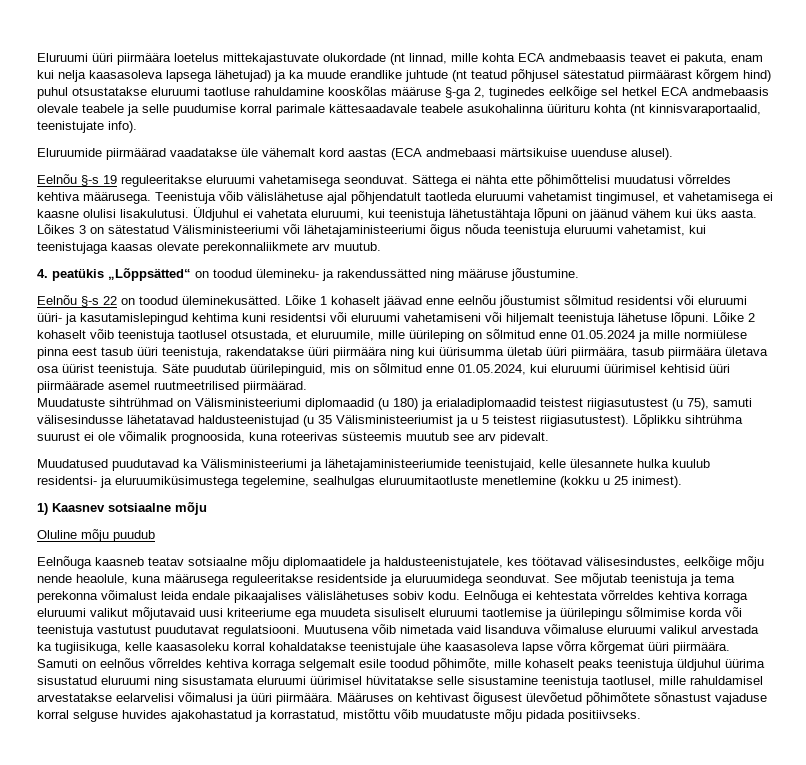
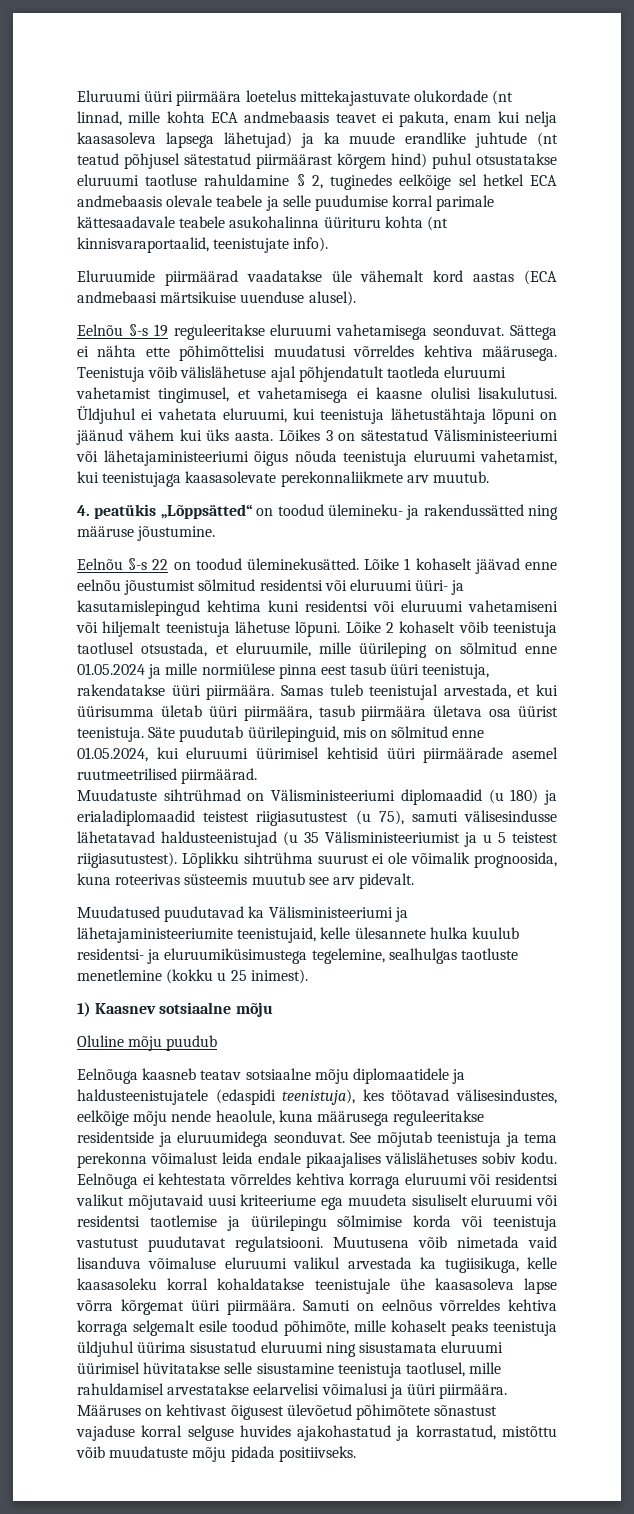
[328,86,471,99] kooskõlas määruse §-ga -> [296,174,305,186] §
[111,242,199,251] kaasas olevate -> [185,471,277,483] kaasasolevate
[333,347,414,359] piirmäära ning -> [206,684,531,700] piirmäära. Samas tuleb teenistujal arvestada, et
[325,459,461,471] lähetajaministeeriumide -> [77,927,233,943] lähetajaministeeriumite
[379,476,478,485] eluruumitaotluste -> [460,948,518,960] taotluste
[384,557,503,569] haldusteenistujatele, -> [77,1089,356,1105] haldusteenistujatele (edaspidi teenistuja),
(86, 612) none -> [469,1173,558,1185] või residentsi
(478, 612) none -> [536,1195,558,1206] [77,1215,140,1227] või residentsi

